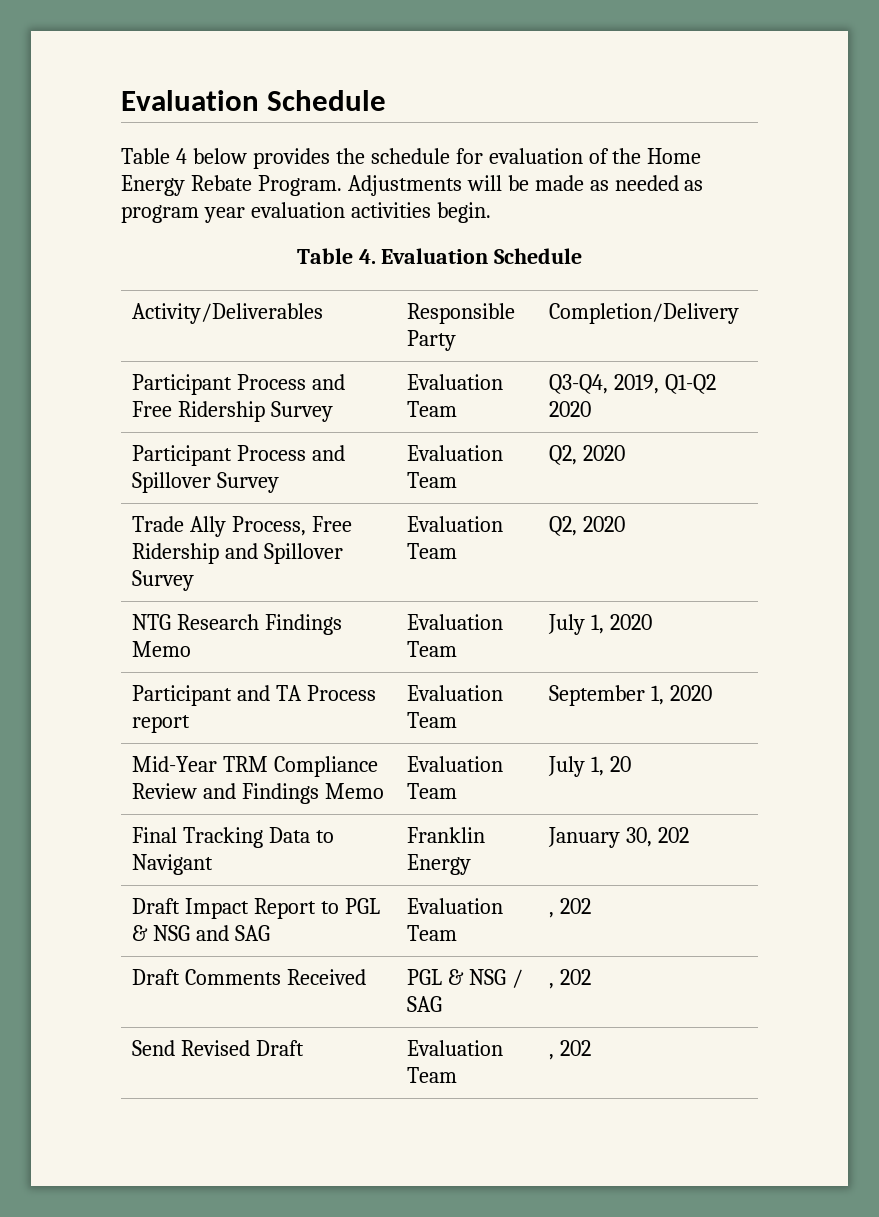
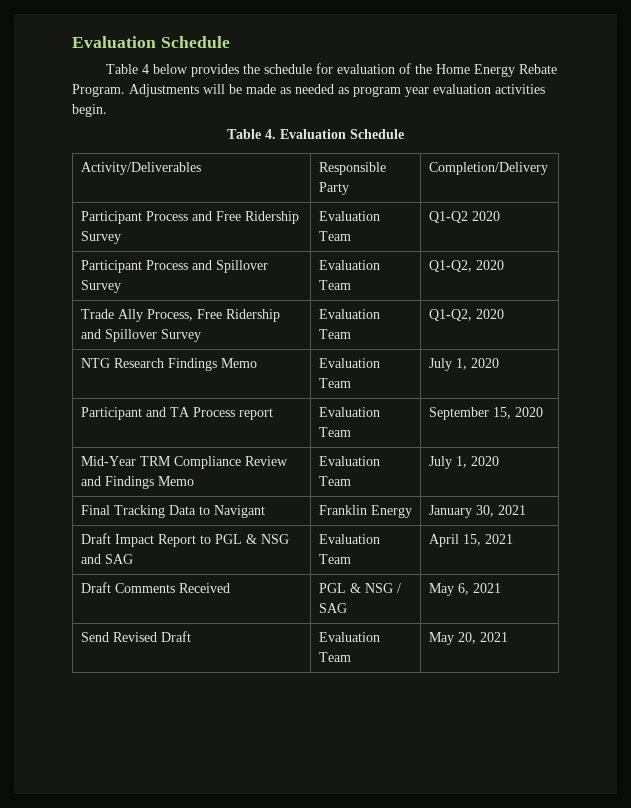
[548,374,659,394] Q3-Q4, 2019, -> (351, 236) none
[548,445,577,465] Q2, -> [428,260,472,272] Q1-Q2,
[548,516,577,536] Q2, -> [428,309,472,321] Q1-Q2,
[650,685,664,705] 1, -> [492,407,511,419] 15,
[609,756,631,772] 20 -> [470,456,499,466] 2020
[657,827,689,843] 202 -> [497,505,526,515] 2021
[548,898,591,918] , 202 -> [428,534,513,547] April 15, 2021
[548,969,591,989] , 202 -> [428,583,501,596] May 6, 2021
[548,1040,591,1060] , 202 -> [428,632,508,645] May 20, 2021

